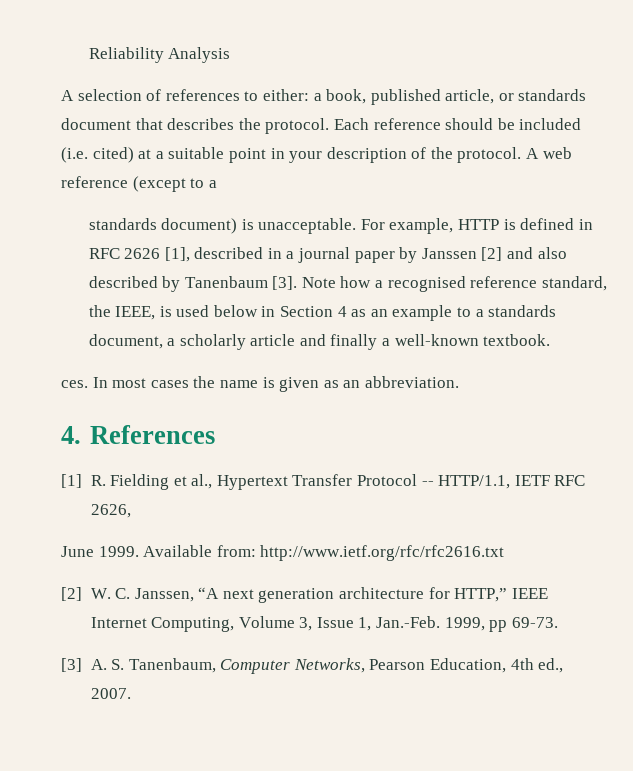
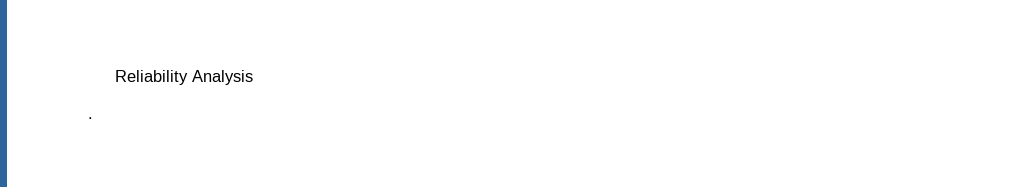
[61,89,587,105] [61,118,582,134] [61,147,572,163] [61,176,217,192] [88,218,593,234] [88,247,567,263] [88,276,607,292] [88,305,557,321] [88,334,551,350] [61,376,459,392] [61,425,215,444] [61,474,586,490] [90,504,131,518] [61,545,505,561] [61,587,548,603] [90,616,558,632] [61,658,564,674] [90,688,131,699] A selection of references to either: a book, published article, or standards document that describes the protocol. Each reference should be included (i.e. cited) at a suitable point in your description of the protocol. A web reference (except to a // standards document) is unacceptable. For example, HTTP is defined in RFC 2626 [1], described in a journal paper by Janssen [2] and also described by Tanenbaum [3]. Note how a recognised reference standard, the IEEE, is used below in Section 4 as an example to a standards document, a scholarly article and finally a well-known textbook. // ces. In most cases the name is given as an abbreviation. // 4. References // [1] R. Fielding et al., Hypertext Transfer Protocol -- HTTP/1.1, IETF RFC 2626, // June 1999. Available from: http://www.ietf.org/rfc/rfc2616.txt // [2] W. C. Janssen, “A next generation architecture for HTTP,” IEEE Internet Computing, Volume 3, Issue 1, Jan.-Feb. 1999, pp 69-73. // [3] A. S. Tanenbaum, Computer Networks, Pearson Education, 4th ed., 2007. -> [88,117,93,119] .

